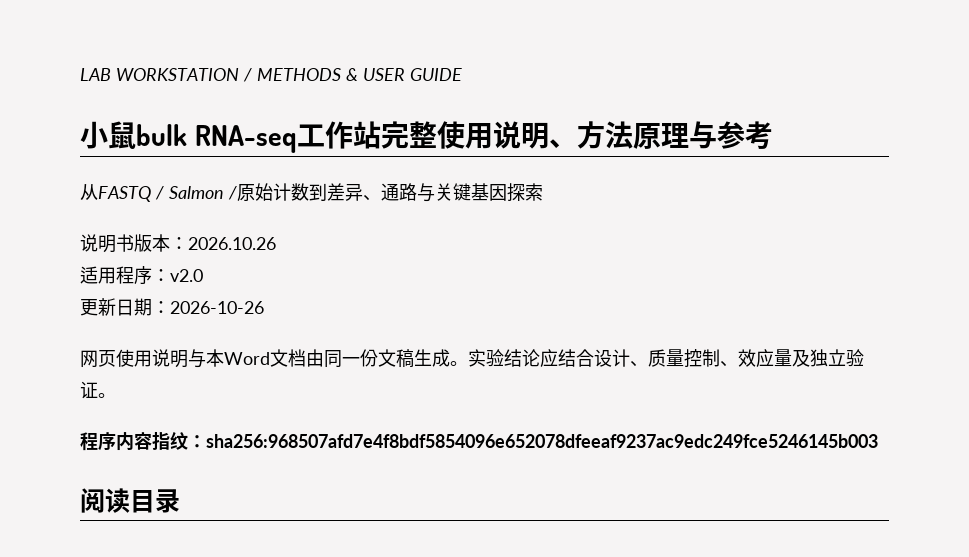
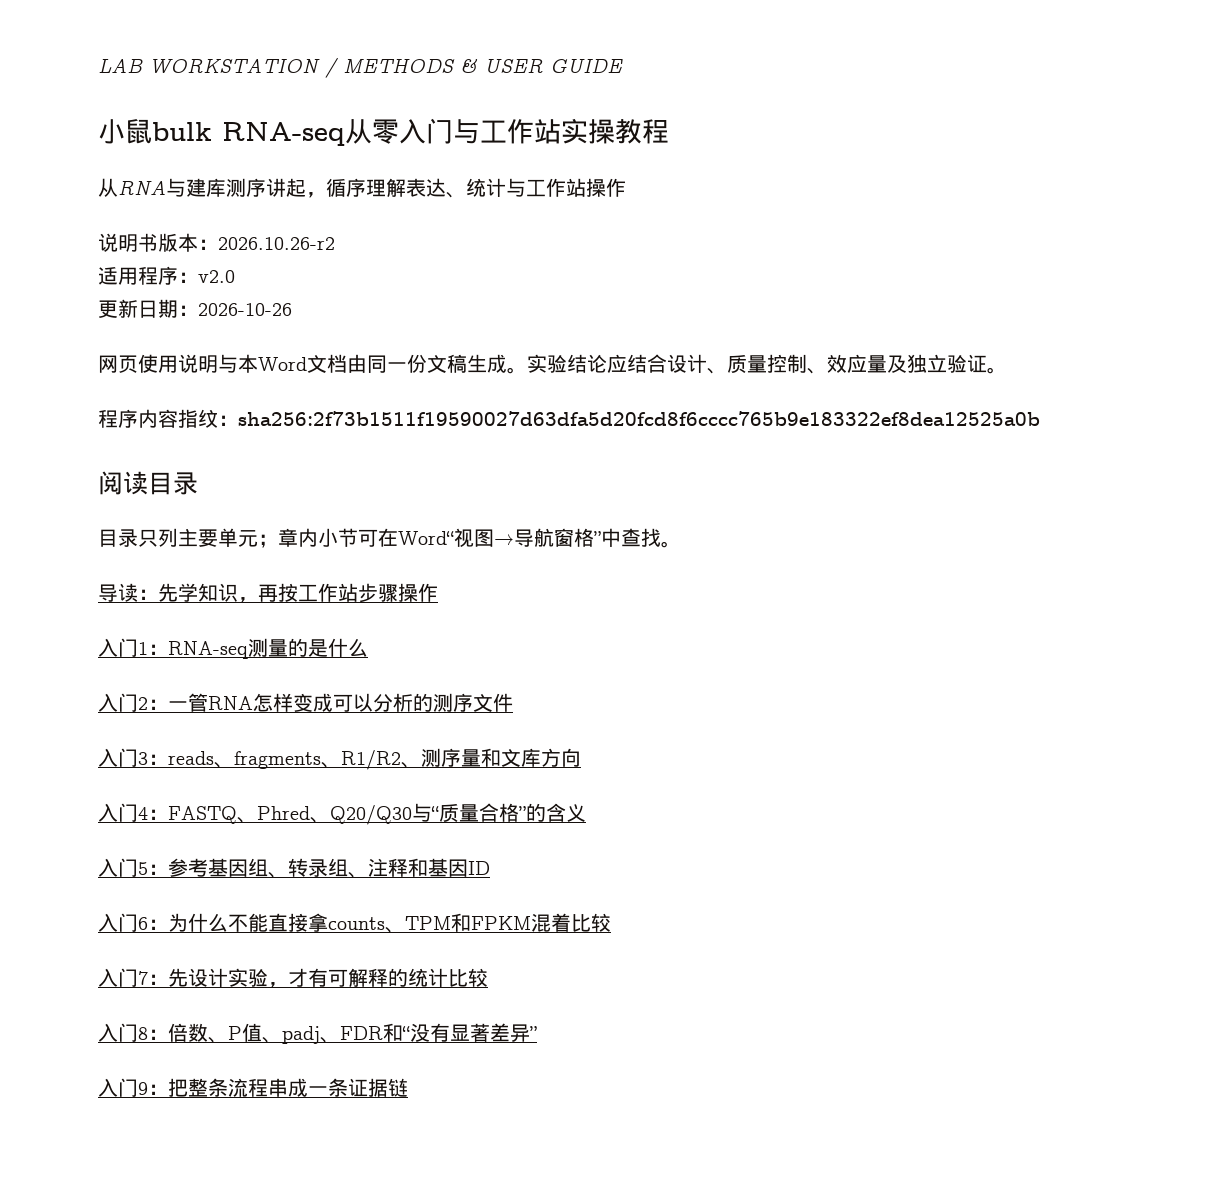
[296,121,773,149] [80,183,543,202] 工作站完整使用说明、方法原理与参考 // 从FASTQ / Salmon /原始计数到差异、通路与关键基因探索 -> [345,118,669,144] [98,178,626,198] 从零入门与工作站实操教程 // 从RNA与建库测序讲起，循序理解表达、统计与工作站操作
[188,237,276,250] 2026.10.26 -> [218,237,335,250] 2026.10.26-r2
[206,434,878,448] sha256:968507afd7e4f8bdf5854096e652078dfeeaf9237ac9edc249fce5246145b003 -> [238,411,1040,426] sha256:2f73b1511f19590027d63dfa5d20fcd8f6cccc765b9e183322ef8dea12525a0b
(180, 501) none -> [98,528,681,548] [98,583,438,603] [98,638,368,659] [98,693,513,712] [98,748,581,770] [98,803,586,825] [98,858,490,878] [98,913,611,933] [98,968,488,988] [98,1023,537,1044] [98,1078,408,1097] // 目录只列主要单元；章内小节可在Word“视图→导航窗格”中查找。 // 导读：先学知识，再按工作站步骤操作 // 入门1：RNA-seq测量的是什么 // 入门2：一管RNA怎样变成可以分析的测序文件 // 入门3：reads、fragments、R1/R2、测序量和文库方向 // 入门4：FASTQ、Phred、Q20/Q30与“质量合格”的含义 // 入门5：参考基因组、转录组、注释和基因ID // 入门6：为什么不能直接拿counts、TPM和FPKM混着比较 // 入门7：先设计实验，才有可解释的统计比较 // 入门8：倍数、P值、padj、FDR和“没有显著差异” // 入门9：把整条流程串成一条证据链

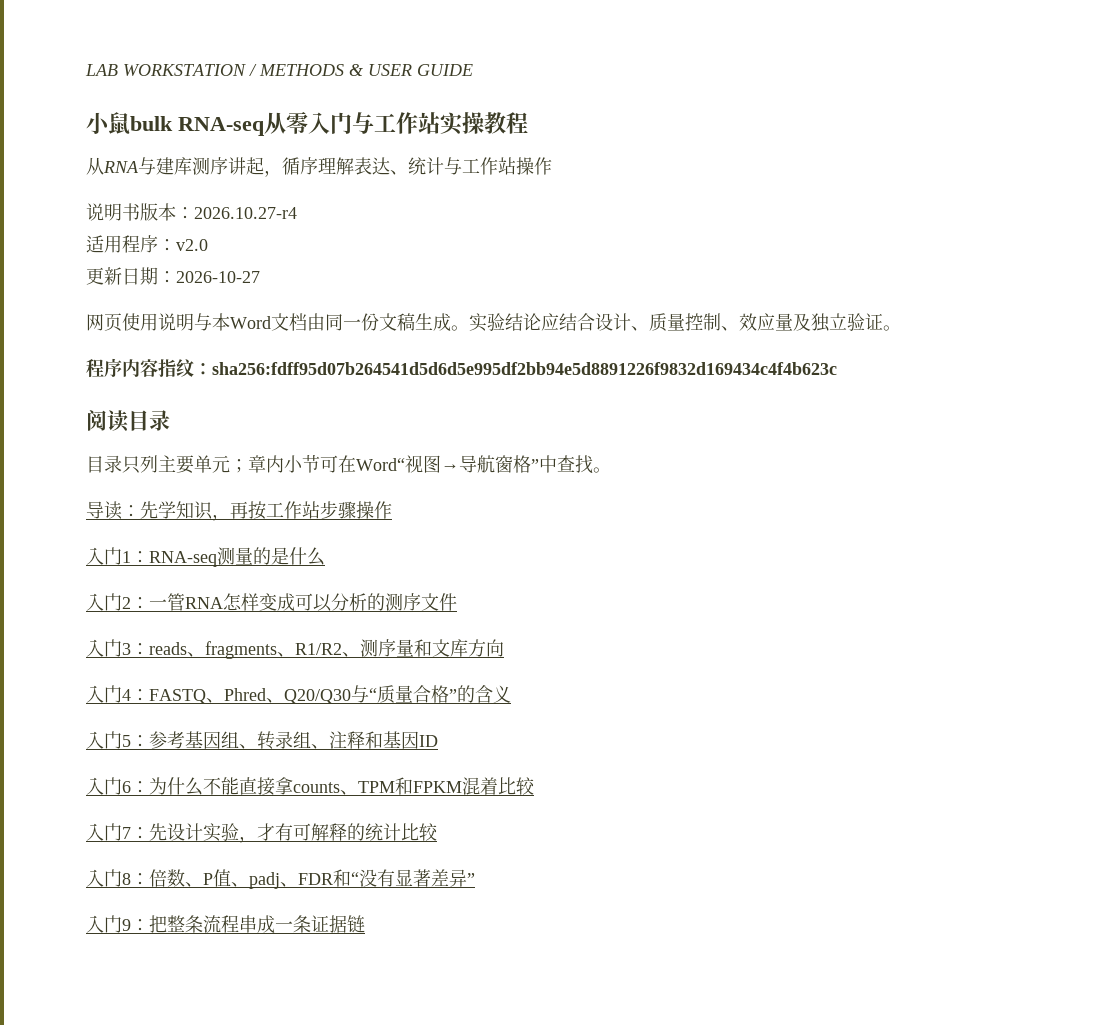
[218,237,335,250] 2026.10.26-r2 -> [194,207,297,219] 2026.10.27-r4
[198,303,292,316] 2026-10-26 -> [176,271,260,283] 2026-10-27
[238,411,1040,426] sha256:2f73b1511f19590027d63dfa5d20fcd8f6cccc765b9e183322ef8dea12525a0b -> [212,362,837,375] sha256:fdff95d07b264541d5d6d5e995df2bb94e5d8891226f9832d169434c4f4b623c

